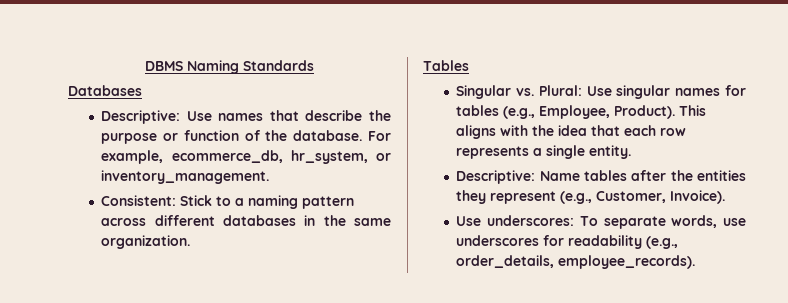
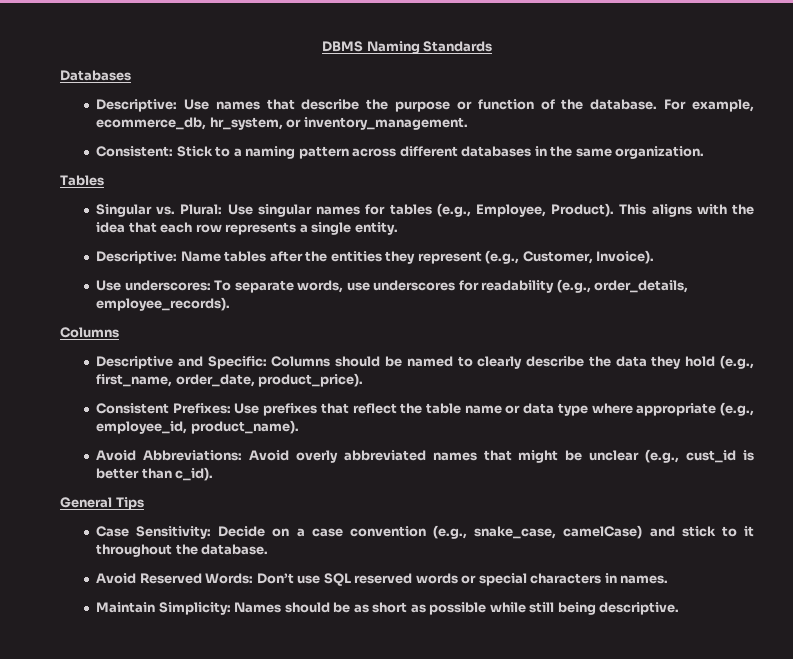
(696, 262) none -> [60,327,119,338] [96,355,755,369] [96,373,364,387] [96,402,754,416] [96,420,299,434] [96,449,754,463] [96,467,214,481] [60,497,144,510] [96,525,754,539] [96,544,269,557] [96,573,669,586] [96,602,680,615] // Columns // Descriptive and Specific: Columns should be named to clearly describe the data they hold (e.g., first_name, order_date, product_price). // Consistent Prefixes: Use prefixes that reflect the table name or data type where appropriate (e.g., employee_id, product_name). // Avoid Abbreviations: Avoid overly abbreviated names that might be unclear (e.g., cust_id is better than c_id). // General Tips // Case Sensitivity: Decide on a case convention (e.g., snake_case, camelCase) and stick to it throughout the database. // Avoid Reserved Words: Don’t use SQL reserved words or special characters in names. // Maintain Simplicity: Names should be as short as possible while still being descriptive.

